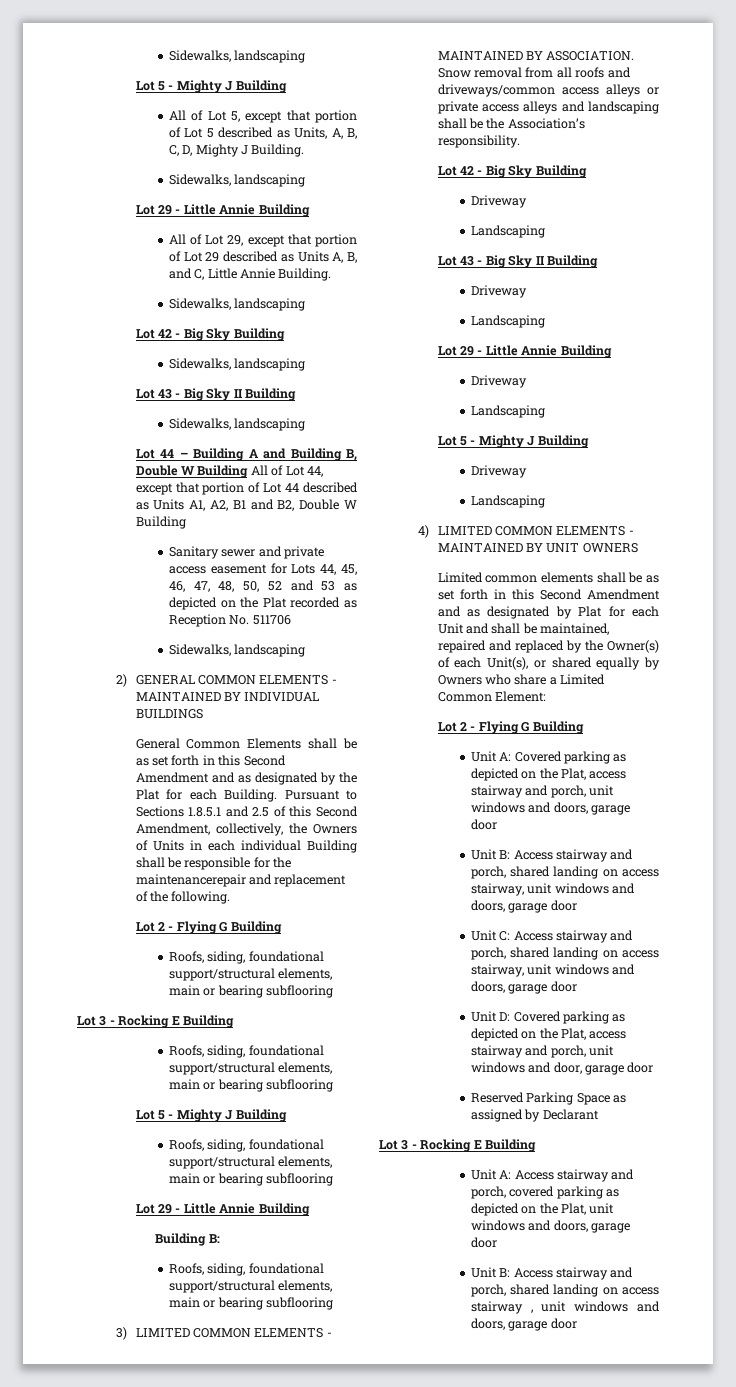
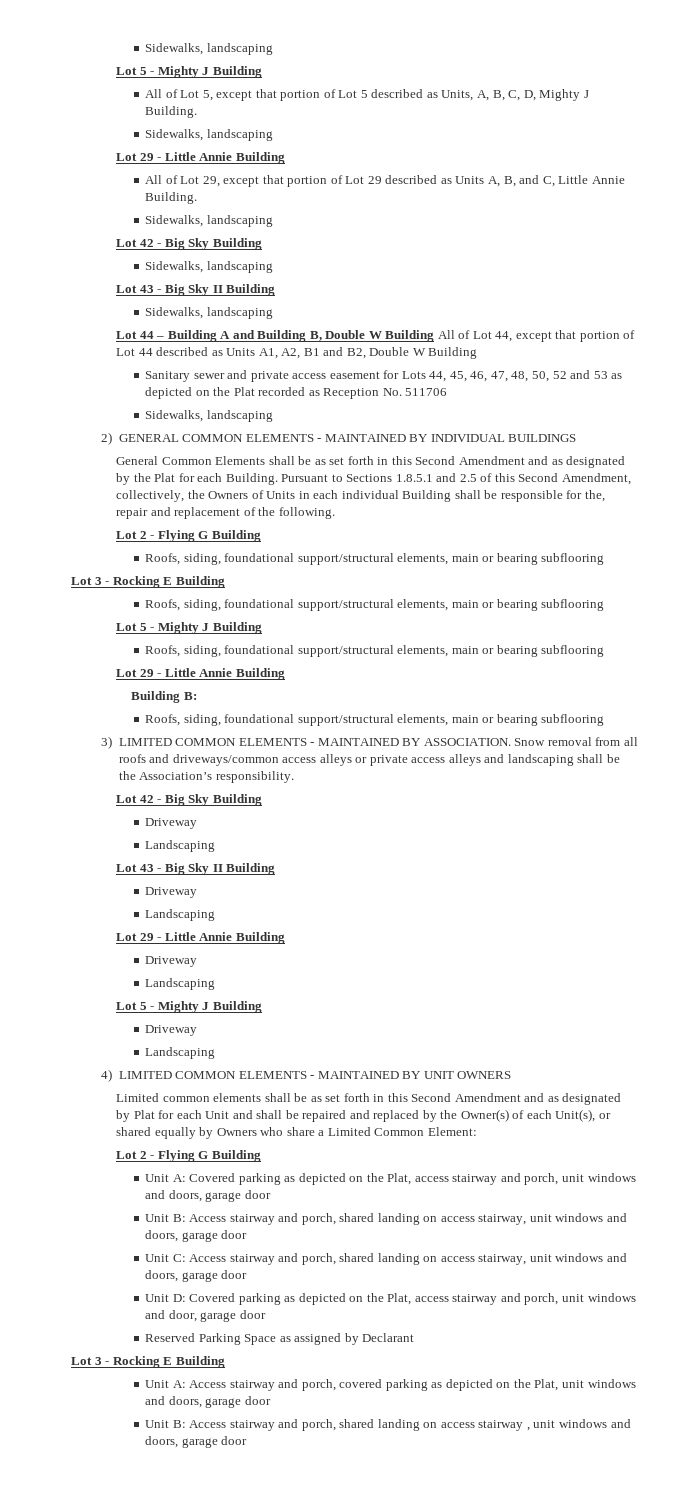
[273,857,292,868] [135,874,246,887] the maintenancerepair -> [584,490,605,502] [116,508,149,519] the, repair
[540,623,610,635] maintained, -> (299, 1114) none

